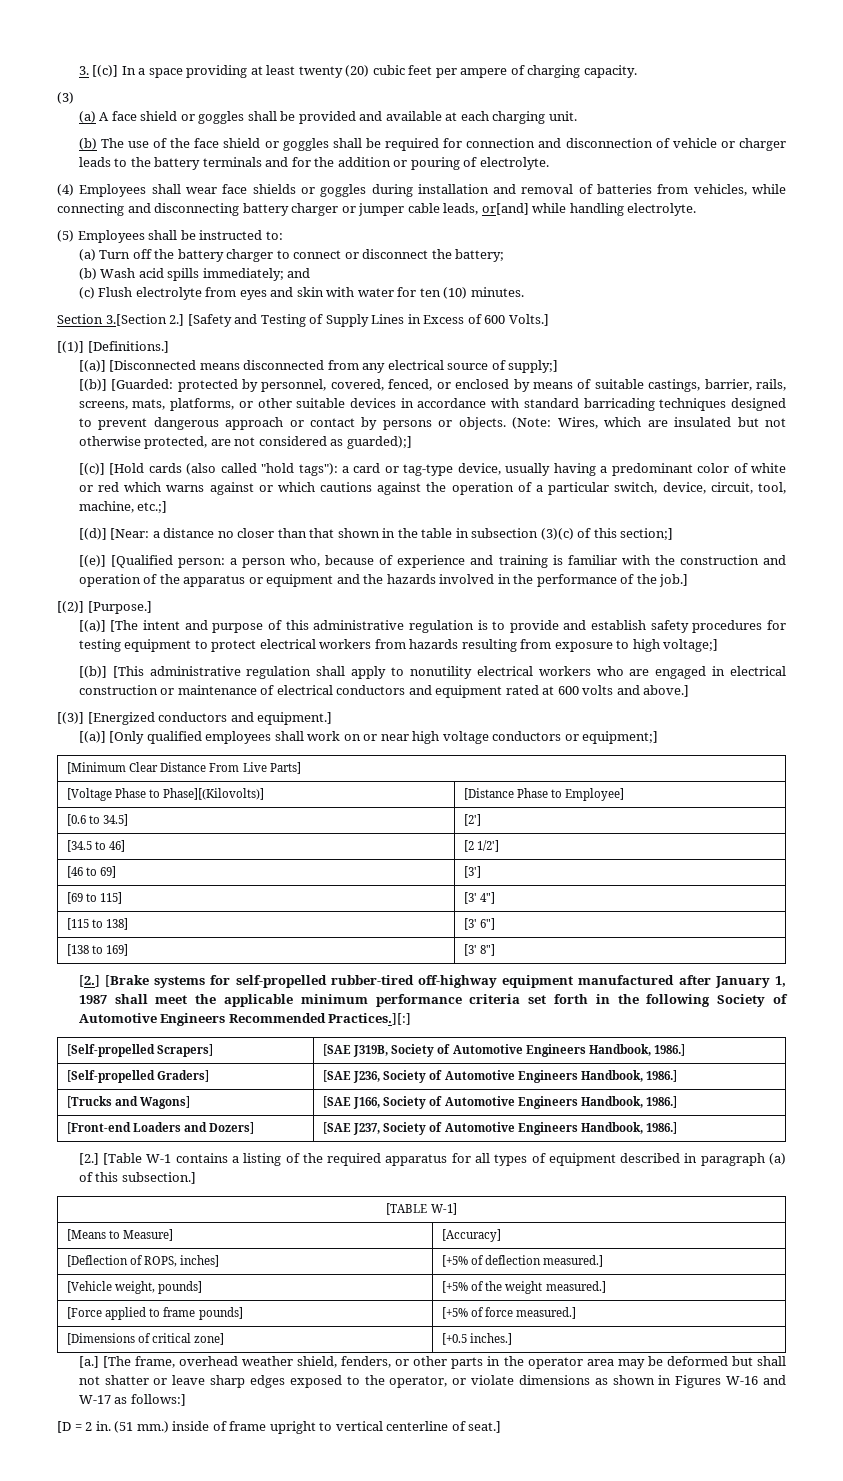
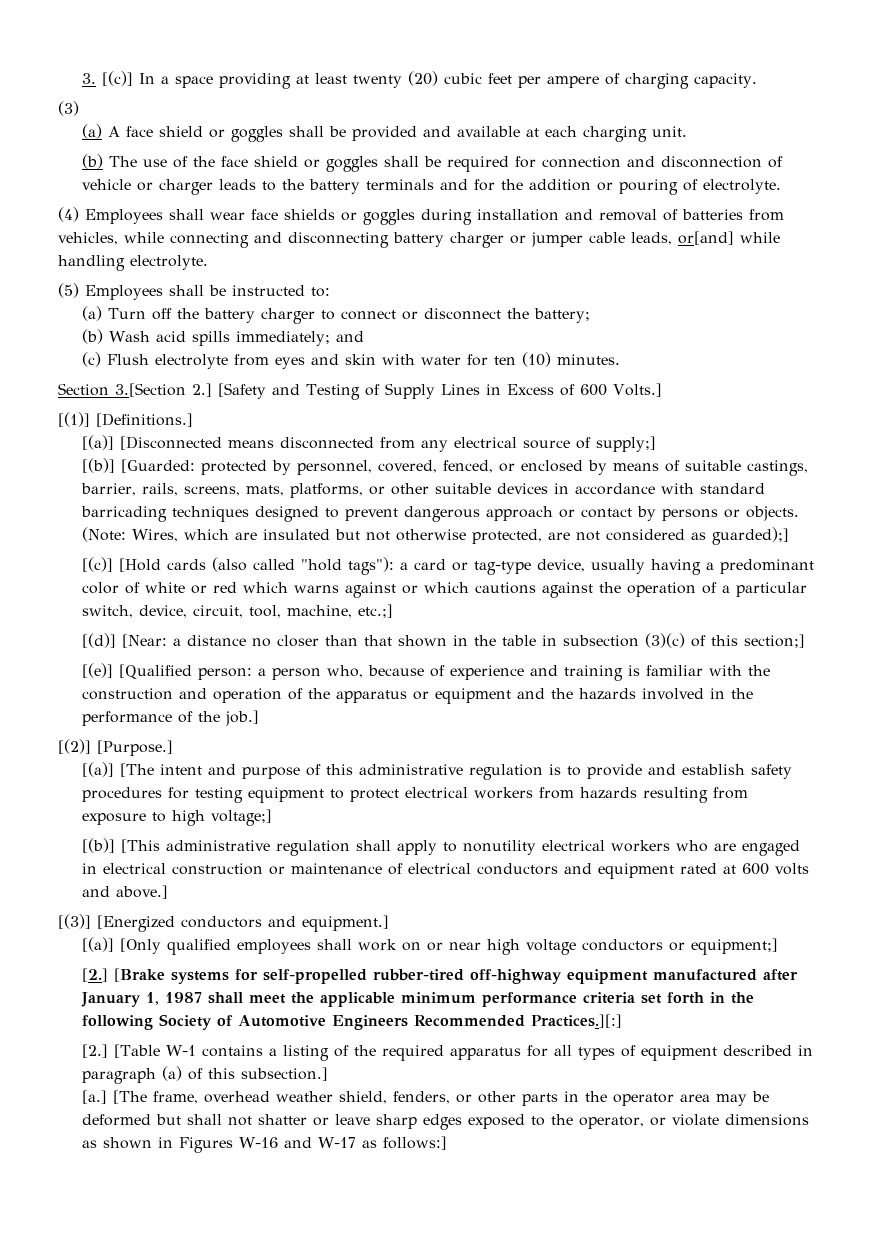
[67,762,301,774] [67,788,265,801] [464,788,625,801] [67,814,129,826] [464,814,482,826] [67,840,126,852] [464,840,500,852] [67,866,117,878] [464,866,482,878] [67,892,123,904] [464,892,496,904] [67,918,129,930] [464,918,496,930] [67,944,129,956] [464,944,496,956] // [Minimum Clear Distance From Live Parts] // [Voltage Phase to Phase][(Kilovolts)] | [Distance Phase to Employee] // [0.6 to 34.5] | [2'] // [34.5 to 46] | [2 1/2'] // [46 to 69] | [3'] // [69 to 115] | [3' 4"] // [115 to 138] | [3' 6"] // [138 to 169] | [3' 8"] -> (779, 946) none
[67,1044,214,1057] [323,1044,685,1057] [67,1070,210,1083] [323,1070,677,1083] [67,1096,191,1109] [323,1096,677,1109] [67,1122,255,1134] [323,1122,677,1135] // [Self-propelled Scrapers] | [SAE J319B, Society of Automotive Engineers Handbook, 1986.] // [Self-propelled Graders] | [SAE J236, Society of Automotive Engineers Handbook, 1986.] // [Trucks and Wagons] | [SAE J166, Society of Automotive Engineers Handbook, 1986.] // [Front-end Loaders and Dozers] | [SAE J237, Society of Automotive Engineers Handbook, 1986.] -> (623, 1021) none
[386,1203,457,1215] [67,1229,174,1241] [442,1229,502,1242] [67,1255,220,1267] [442,1255,604,1267] [67,1281,203,1294] [442,1281,606,1294] [67,1307,243,1320] [442,1307,577,1319] [67,1333,225,1345] [442,1333,513,1345] // [TABLE W-1] // [Means to Measure] | [Accuracy] // [Deflection of ROPS, inches] | [+5% of deflection measured.] // [Vehicle weight, pounds] | [+5% of the weight measured.] // [Force applied to frame pounds] | [+5% of force measured.] // [Dimensions of critical zone] | [+0.5 inches.] -> (329, 1074) none
[57,1421,502,1434] // [D = 2 in. (51 mm.) inside of frame upright to vertical centerline of seat.] -> (448, 1143) none

